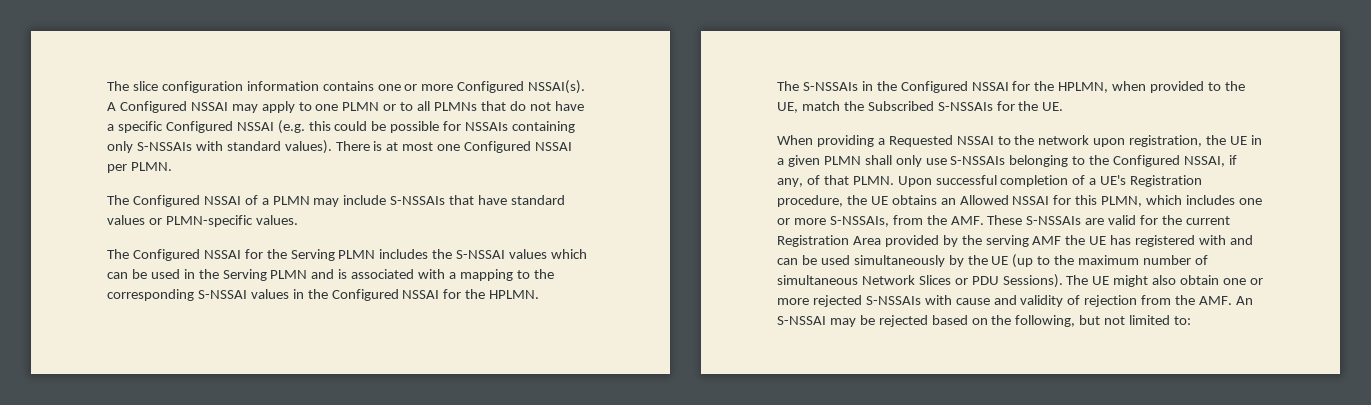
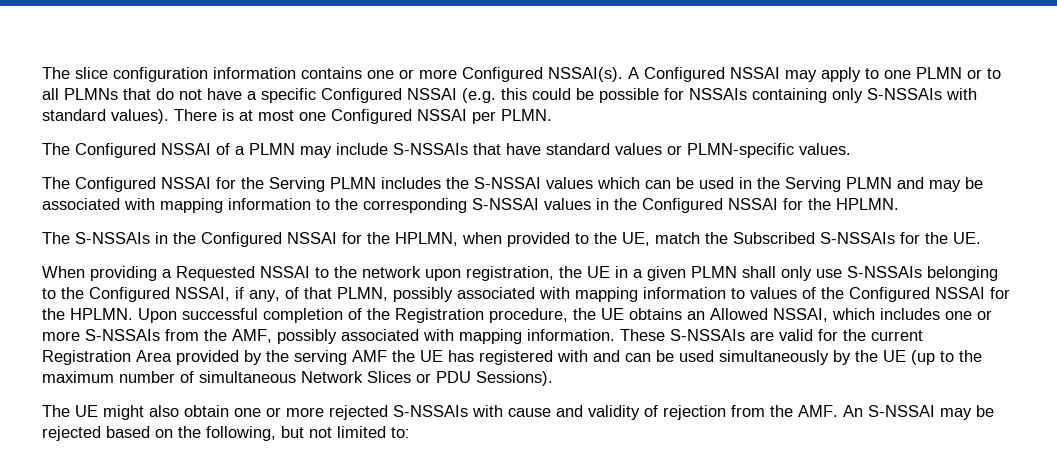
[338,269,513,281] is associated with a mapping -> [929,177,983,192] [42,198,311,213] may be associated with mapping information
[852,176,894,185] PLMN. -> [337,287,1010,302] [42,308,133,320] PLMN, possibly associated with mapping information to values of the Configured NSSAI for the HPLMN.
[1089,175,1127,185] a UE's -> [367,308,390,320] the
[1012,195,1143,207] NSSAI for this PLMN, -> [773,308,828,322] NSSAI,
[829,215,984,227] S-NSSAIs, from the AMF. -> [85,329,615,344] S-NSSAIs from the AMF, possibly associated with mapping information.
(1063, 281) none -> (553, 378) //

